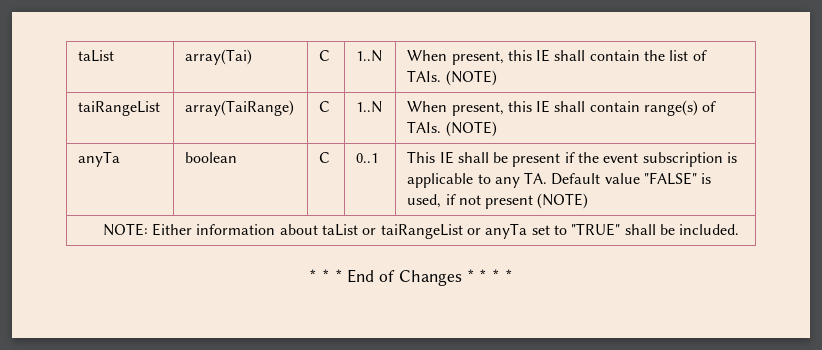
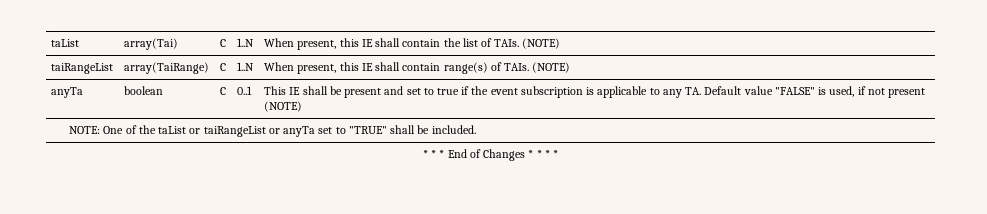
(561, 160) none -> [384,86,459,95] and set to true
[152,223,318,236] Either information about -> [103,125,156,134] One of the

